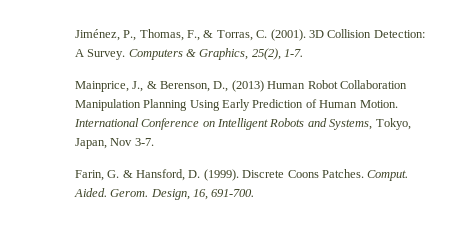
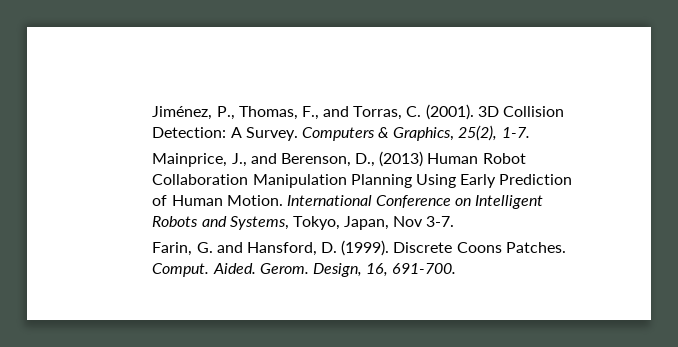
[203,30,214,38] & -> [323,106,350,117] and
[146,81,157,89] & -> [250,153,277,164] and
[122,170,133,178] & -> [216,242,243,253] and

